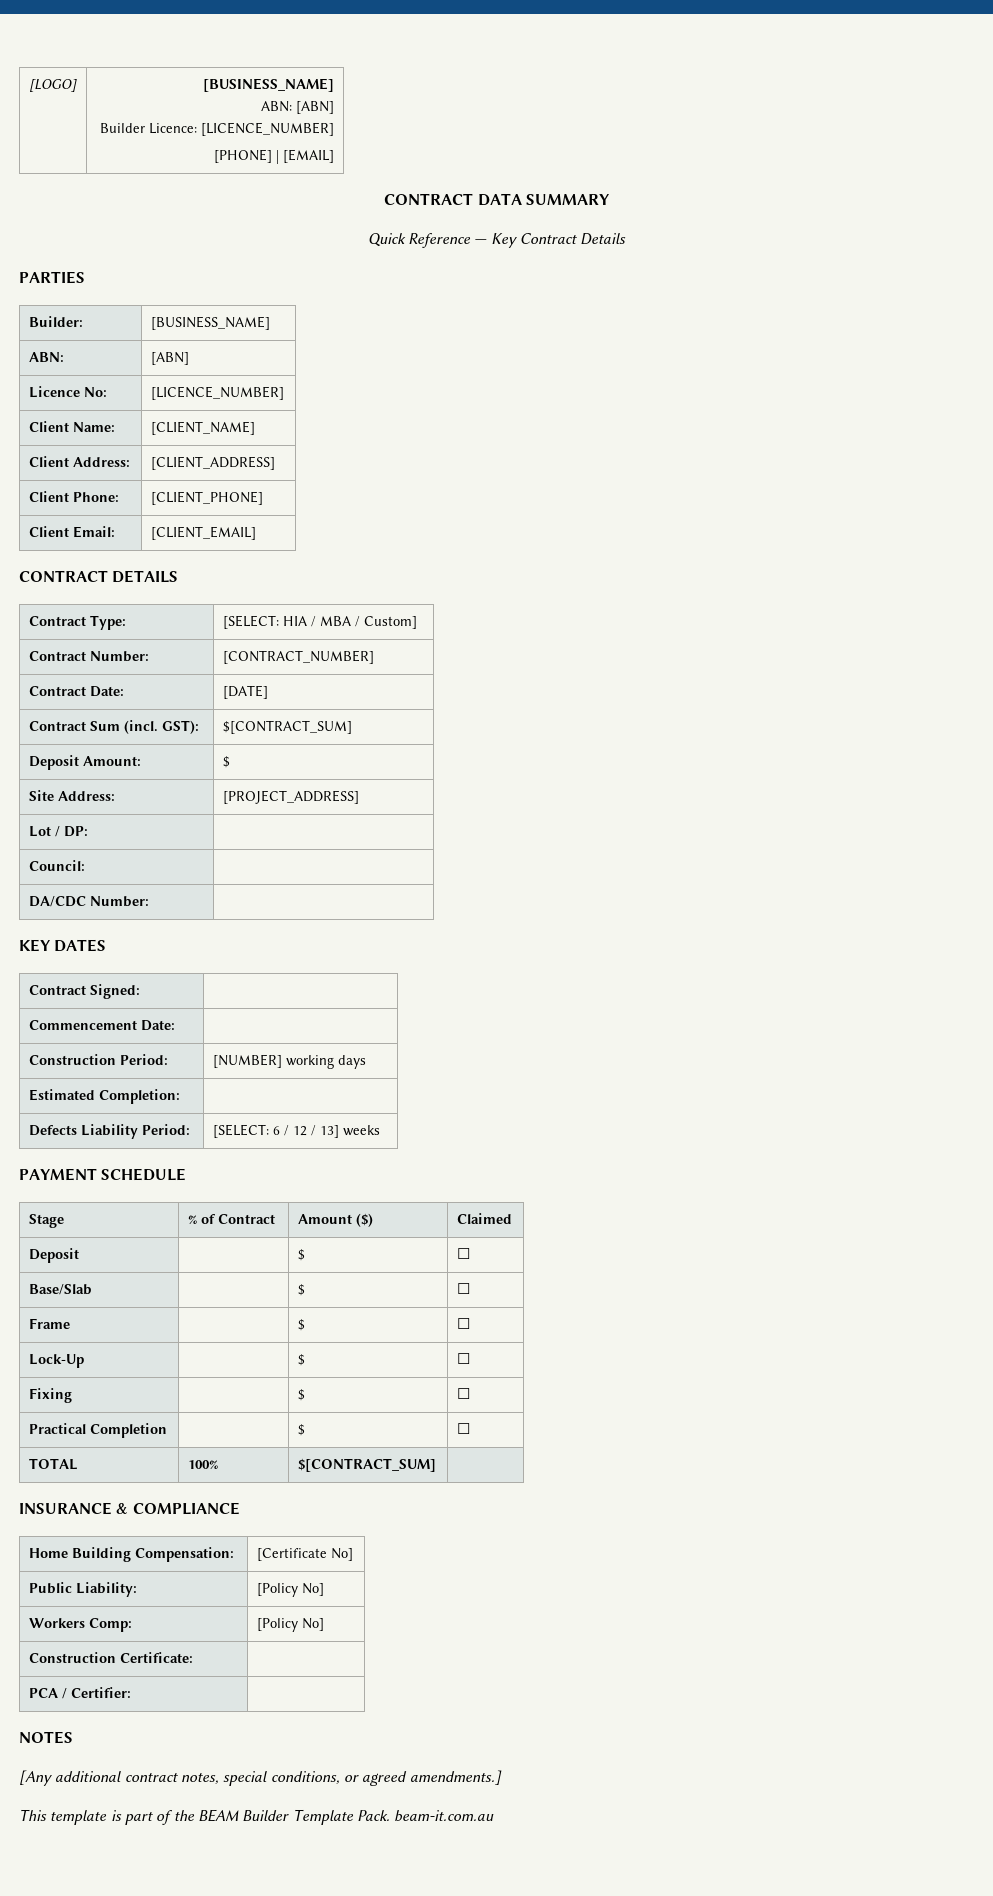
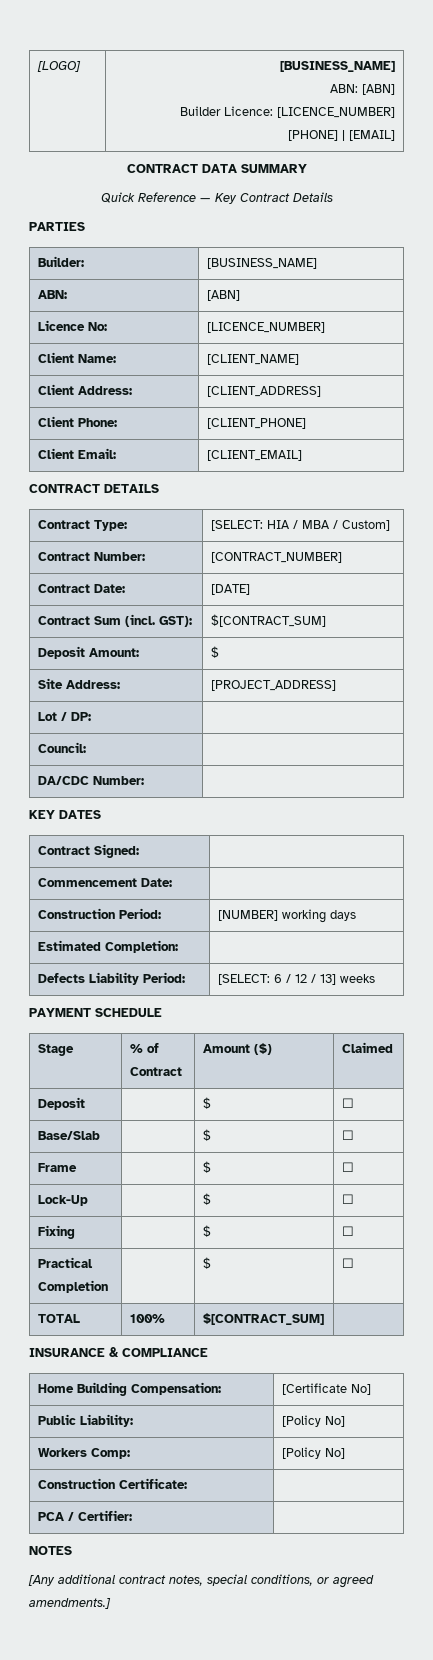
[19,1809,495,1825] // This template is part of the BEAM Builder Template Pack. beam-it.com.au -> (111, 1603) none

